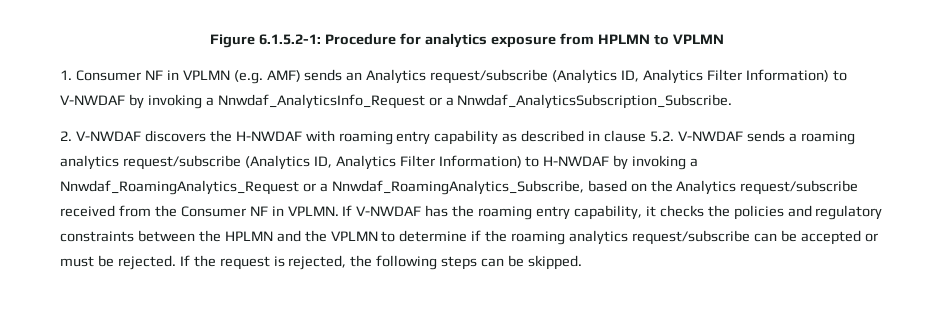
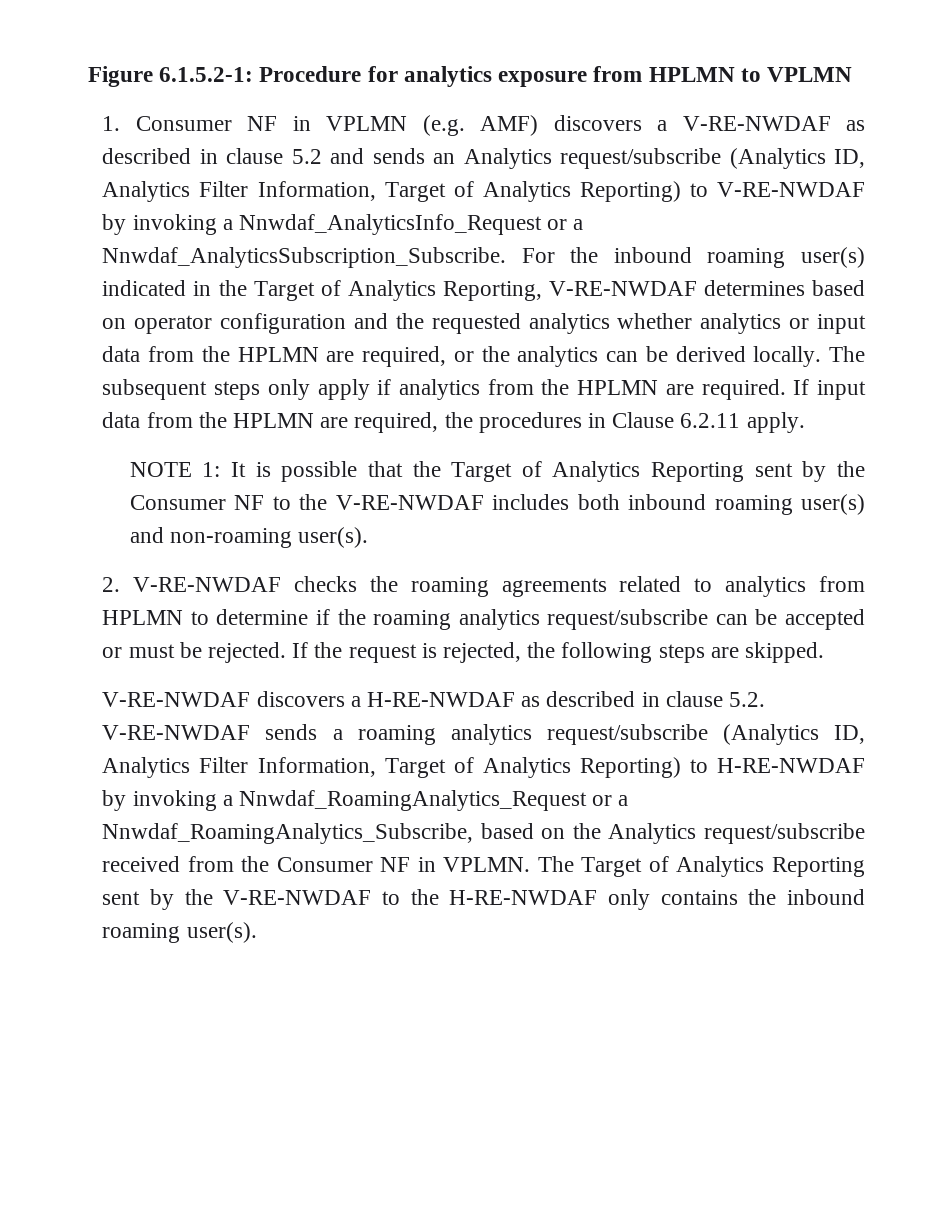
(301, 76) none -> [553,115,866,131] [102,148,365,164] discovers a V-RE-NWDAF as described in clause 5.2 and
[745,69,847,82] [60,95,126,105] Information) to V-NWDAF -> [257,181,865,202] Information, Target of Analytics Reporting) to V-RE-NWDAF
[60,130,855,145] [60,155,699,170] [60,180,859,195] [60,205,883,220] [60,230,378,242] // 2. V-NWDAF discovers the H-NWDAF with roaming entry capability as described in clause 5.2. V-NWDAF sends a roaming analytics request/subscribe (Analytics ID, Analytics Filter Information) to H-NWDAF by invoking a Nnwdaf_RoamingAnalytics_Request or a Nnwdaf_RoamingAnalytics_Subscribe, based on the Analytics request/subscribe received from the Consumer NF in VPLMN. If V-NWDAF has the roaming entry capability, it checks the policies and regulatory constraints between the HPLMN and the VPLMN -> [521,247,865,268] [102,280,865,301] [102,313,866,334] [102,346,865,367] [102,379,866,400] [102,412,805,433] [129,461,866,482] [129,494,865,515] [129,527,369,548] [102,576,865,597] [102,610,184,625] For the inbound roaming user(s) indicated in the Target of Analytics Reporting, V-RE-NWDAF determines based on operator configuration and the requested analytics whether analytics or input data from the HPLMN are required, or the analytics can be derived locally. The subsequent steps only apply if analytics from the HPLMN are required. If input data from the HPLMN are required, the procedures in Clause 6.2.11 apply. // NOTE 1: It is possible that the Target of Analytics Reporting sent by the Consumer NF to the V-RE-NWDAF includes both inbound roaming user(s) and non-roaming user(s). // 2. V-RE-NWDAF checks the roaming agreements related to analytics from HPLMN
[481,255,525,267] can be -> [710,647,739,658] are
(582, 262) none -> [102,691,766,707] [102,724,865,745] [102,757,865,778] [102,790,629,811] [102,823,865,844] [102,856,865,877] [102,889,865,910] [102,922,257,943] // V-RE-NWDAF discovers a H-RE-NWDAF as described in clause 5.2. V-RE-NWDAF sends a roaming analytics request/subscribe (Analytics ID, Analytics Filter Information, Target of Analytics Reporting) to H-RE-NWDAF by invoking a Nnwdaf_RoamingAnalytics_Request or a Nnwdaf_RoamingAnalytics_Subscribe, based on the Analytics request/subscribe received from the Consumer NF in VPLMN. The Target of Analytics Reporting sent by the V-RE-NWDAF to the H-RE-NWDAF only contains the inbound roaming user(s).

